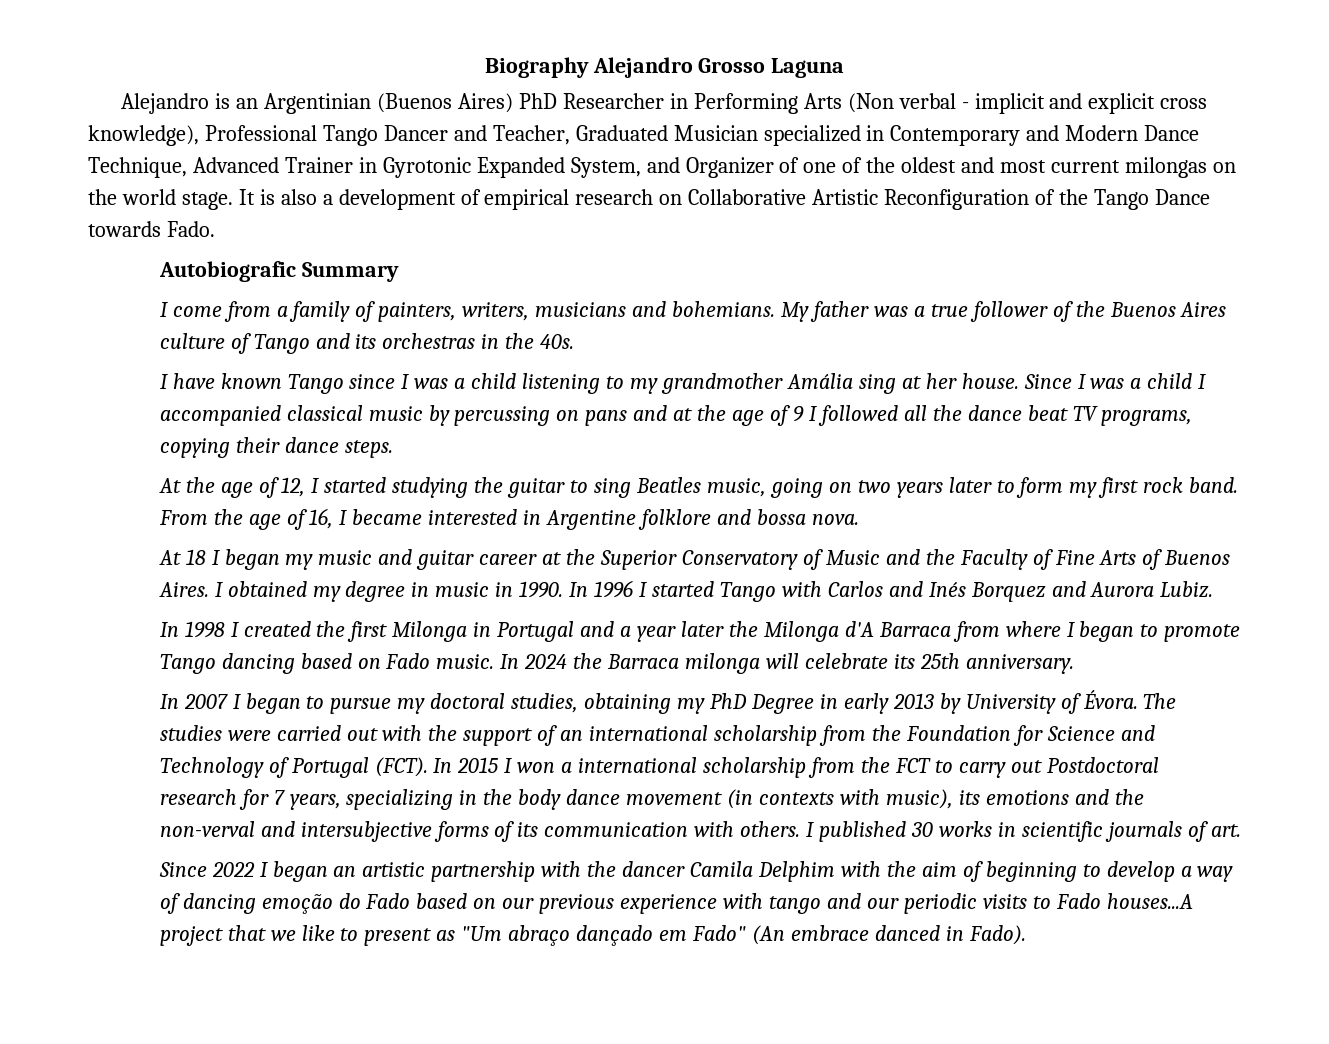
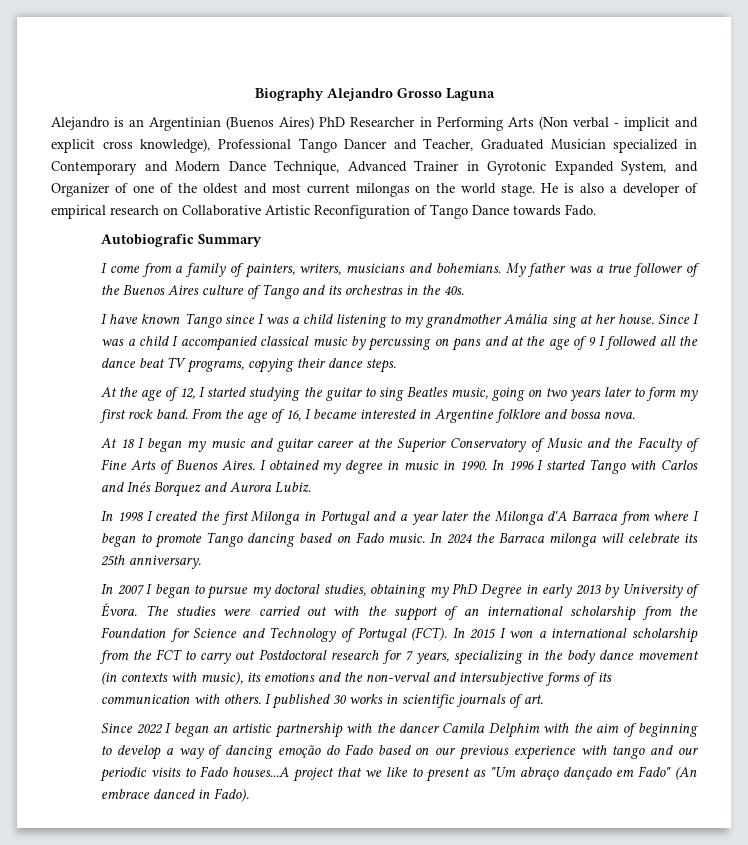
[238,189,255,205] It -> [541,183,559,193] He
[338,189,456,210] development -> [623,183,681,197] developer
[1059,189,1089,205] the -> (427, 210) none

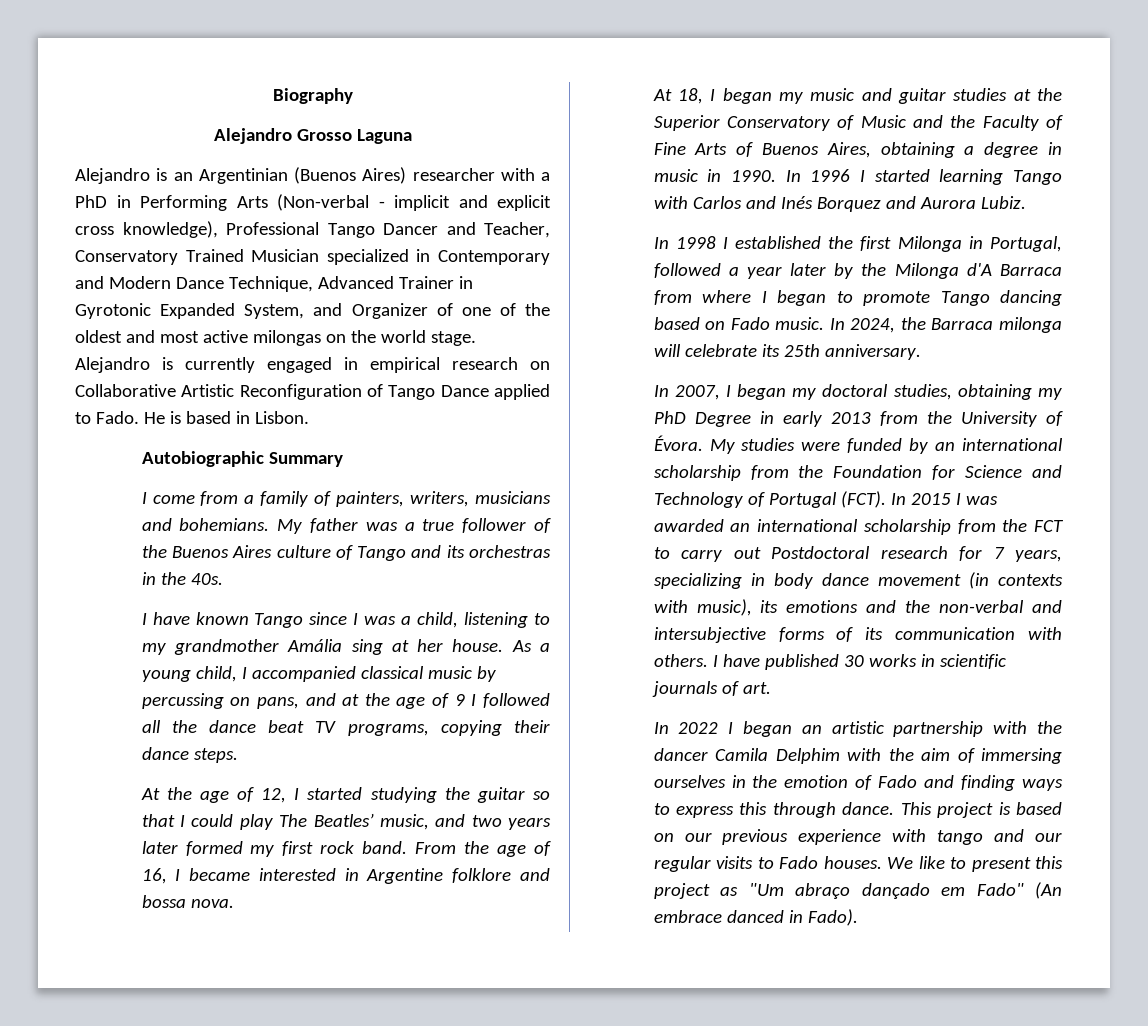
(324, 94) none -> (353, 96) //
[319,117,416,127] PhD Researcher -> [412,168,550,181] [75,195,107,208] researcher with a PhD
[538,116,609,130] (Non verbal -> [277,194,369,211] (Non-verbal
[481,139,545,150] Graduated -> [75,249,244,265] Conservatory Trained
[306,183,350,194] current -> [202,330,248,343] active
[541,183,698,197] He is also a developer of -> [75,357,358,373] Alejandro is currently engaged in
[513,205,561,216] towards -> [493,384,550,400] [75,412,91,424] applied to
[101,234,195,247] // Autobiografic -> [143,411,309,424] [141,451,264,467] He is based in Lisbon. // Autobiographic
[302,314,333,324] child -> [417,612,459,628] child,
[657,314,699,324] [101,336,170,346] Since I was a child -> [511,640,550,652] [141,666,237,682] As a young child,
[452,338,482,351] pans -> [256,697,299,709] pans,
[364,387,542,401] to sing Beatles music, going on -> [533,791,550,800] [141,813,466,830] so that I could play The Beatles’ music, and
[633,387,676,401] to form -> [185,841,243,856] formed
[120,439,135,448] 18 -> [677,88,703,104] 18,
[317,440,355,448] career -> [953,88,1008,101] studies
[221,460,342,474] Aires. I obtained my -> [826,142,975,158] Aires, obtaining a
(586, 465) none -> [939,169,1004,185] learning
[155,511,198,521] created -> [735,236,822,249] established
[320,510,397,525] Portugal and -> [990,236,1062,252] [653,263,721,278] Portugal, followed
(470, 516) none -> [834,263,854,279] by
[446,534,472,544] 2024 -> [850,318,896,333] 2024,
[117,584,249,599] 2007 I began to pursue -> [674,384,787,400] 2007, I began
[604,584,620,598] by -> [879,411,952,426] from the
[145,605,169,616] The -> [709,439,735,454] My
[258,606,459,621] carried out with the support of -> [847,438,929,454] funded by
[509,630,547,638] won a -> [965,496,998,505] [653,519,751,532] was awarded an
[543,650,563,660] the -> (765, 579) none
[366,672,431,682] non-verval -> [939,600,1025,613] non-verbal
(272, 699) none -> [722,654,760,667] have
[101,723,134,733] Since -> [653,722,669,734] In
[638,723,698,737] [101,744,373,760] beginning to develop a way of dancing emoção do Fado -> [981,748,1062,764] [653,775,1063,791] [653,802,1011,818] immersing ourselves in the emotion of Fado and finding ways to express this through dance. This project is
[100,767,148,782] periodic -> [653,856,711,872] regular
[232,767,383,782] houses...A project that we -> [823,856,914,869] houses. We
(471, 775) none -> [1035,856,1063,869] [653,883,710,899] this project

